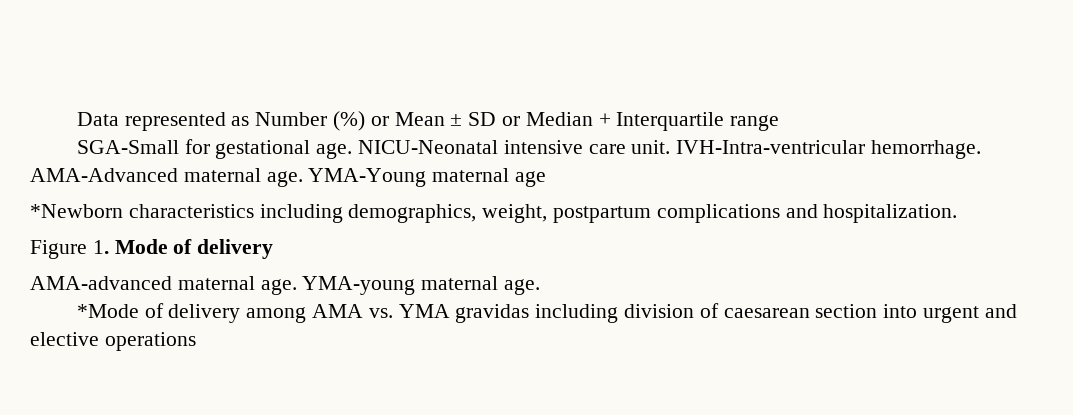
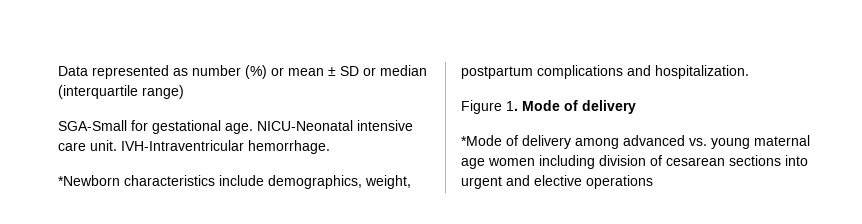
[255,112,328,126] Number -> [192,65,241,76] number
[394,112,445,126] Mean -> [288,68,324,76] mean
[525,112,780,131] Median + Interquartile range -> [380,65,427,76] [58,85,184,99] median (interquartile range)
[676,140,866,154] IVH-Intra-ventricular -> [121,140,244,151] IVH-Intraventricular
[30,168,547,187] AMA-Advanced maternal age. YMA-Young maternal age -> (330, 147) none
[259,204,343,223] including -> [219,175,264,186] include
[30,276,541,295] [76,303,530,323] AMA-advanced maternal age. YMA-young maternal age. // *Mode of delivery among AMA vs. YMA gravidas -> [461,135,810,149] [461,158,535,169] *Mode of delivery among advanced vs. young maternal age women
[723,304,878,318] caesarean section -> [666,155,781,166] cesarean sections

